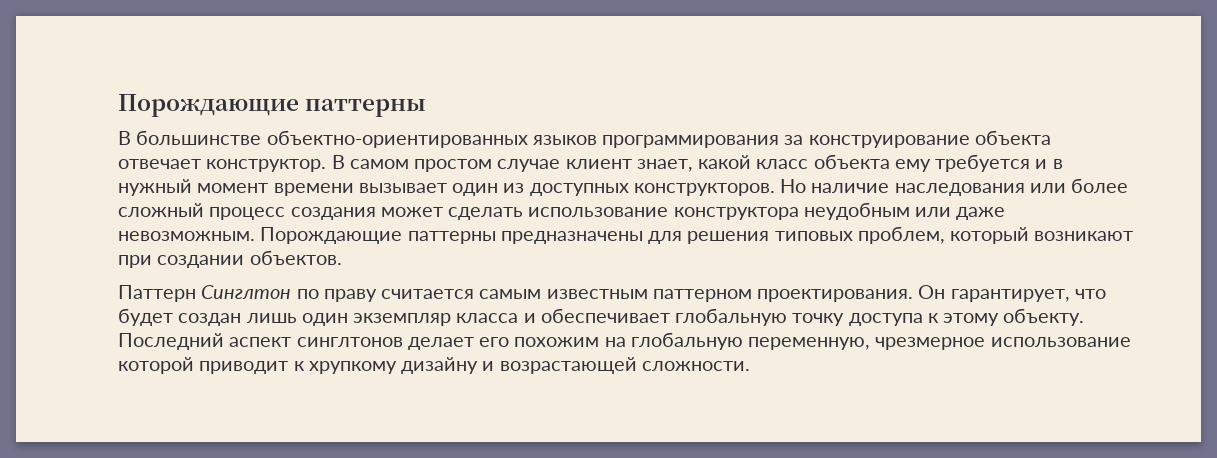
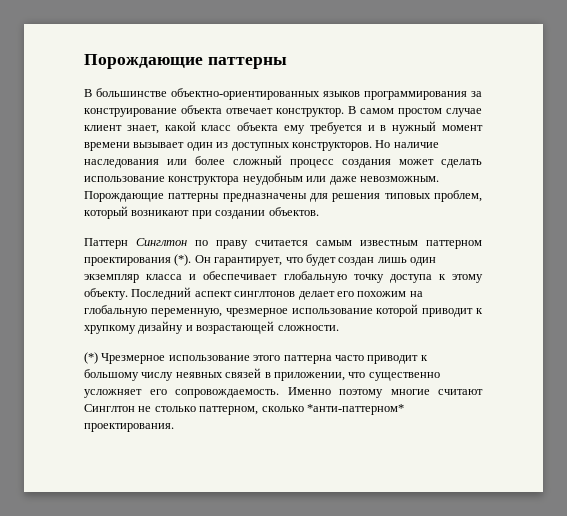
[757,289,914,302] проектирования. -> [84,254,192,266] проектирования (*).
(750, 366) none -> [84,352,428,364] [84,368,440,381] [84,387,483,398] [84,404,404,415] [84,423,174,432] // (*) Чрезмерное использование этого паттерна часто приводит к большому числу неявных связей в приложении, что существенно усложняет его сопровождаемость. Именно поэтому многие считают Синглтон не столько паттерном, сколько *анти-паттерном* проектирования.

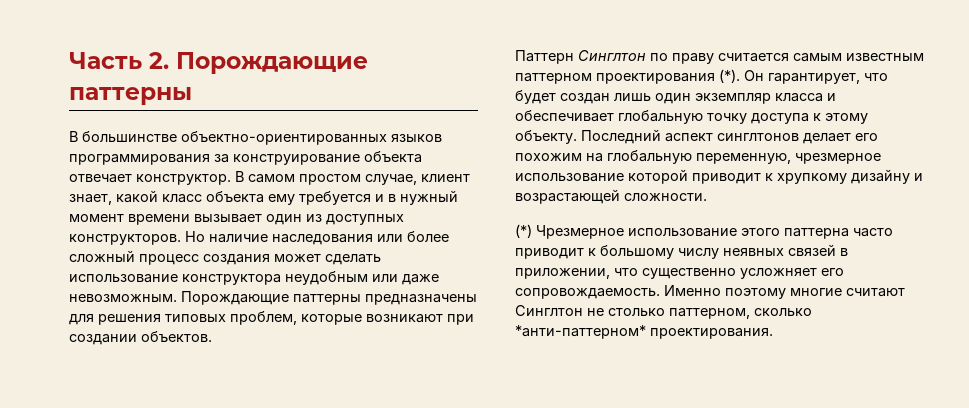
(84, 61) none -> [69,52,169,69] Часть 2.
[446,108,482,117] случае -> [365,174,417,185] случае,
[84,206,128,219] который -> [301,314,362,325] которые

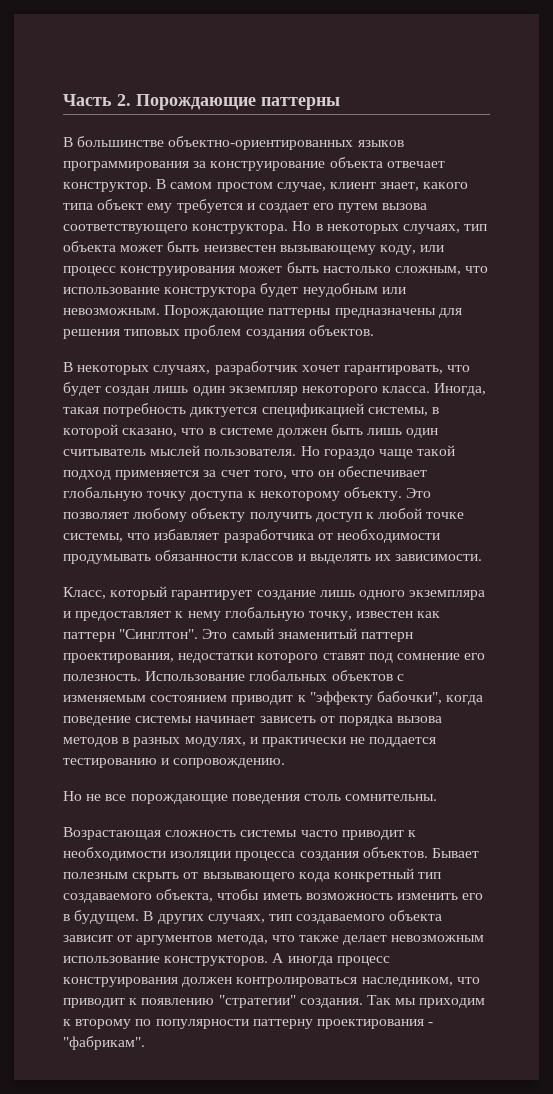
[116,190,458,205] [69,214,404,225] [69,231,449,245] [69,250,381,265] какой класс объекта ему требуется и в нужный момент времени вызывает один из доступных конструкторов. Но наличие наследования или более сложный процесс создания может сделать -> [423,182,469,189] [63,199,428,213] [63,221,488,234] [63,241,445,255] [63,262,489,276] какого типа объект ему требуется и создает его путем вызова соответствующего конструктора. Но в некоторых случаях, тип объекта может быть неизвестен вызывающему коду, или процесс конструирования может быть настолько сложным, что
(281, 279) none -> [260,283,299,297] будет
[402,274,439,285] даже -> (406, 290) none
[230,311,474,325] [69,331,212,345] [515,50,924,64] [515,69,860,84] проблем, которые возникают при создании объектов. // Паттерн Синглтон по праву считается самым известным паттерном проектирования (*). Он гарантирует, -> [184,325,374,339] [63,361,443,375] проблем создания объектов. // В некоторых случаях, разработчик хочет гарантировать,
[775,93,836,102] класса и -> [301,383,487,396] [63,403,439,417] [63,424,439,438] [63,445,456,459] [63,470,335,480] некоторого класса. Иногда, такая потребность диктуется спецификацией системы, в которой сказано, что в системе должен быть лишь один считыватель мыслей пользователя. Но гораздо чаще такой подход применяется за счет того, что он
[825,113,868,124] [515,129,878,144] [515,150,881,164] [515,169,923,184] [515,189,707,204] [515,224,893,239] [515,244,848,259] [515,268,844,279] [515,285,905,299] [515,305,812,319] [515,325,773,339] этому объекту. Последний аспект синглтонов делает его похожим на глобальную переменную, чрезмерное использование которой приводит к хрупкому дизайну и возрастающей сложности. // (*) Чрезмерное использование этого паттерна часто приводит к большому числу неявных связей в приложении, что существенно усложняет его сопровождаемость. Именно поэтому многие считают Синглтон не столько паттерном, сколько *анти-паттерном* проектирования. -> [259,487,432,501] [63,508,465,522] [63,529,440,543] [63,550,483,564] [63,586,486,600] [63,607,441,621] [63,628,413,642] [63,653,486,663] [63,670,404,681] [63,691,484,705] [63,716,443,726] [63,737,437,747] [63,758,286,768] [63,791,438,804] [63,827,416,840] [63,847,479,861] [63,868,442,882] [63,889,484,903] [63,910,443,924] [63,935,485,945] [63,953,390,966] [63,977,480,987] [63,995,486,1008] [63,1019,434,1029] [63,1036,145,1050] некоторому объекту. Это позволяет любому объекту получить доступ к любой точке системы, что избавляет разработчика от необходимости продумывать обязанности классов и выделять их зависимости. // Класс, который гарантирует создание лишь одного экземпляра и предоставляет к нему глобальную точку, известен как паттерн "Синглтон". Это самый знаменитый паттерн проектирования, недостатки которого ставят под сомнение его полезность. Использование глобальных объектов с изменяемым состоянием приводит к "эффекту бабочки", когда поведение системы начинает зависеть от порядка вызова методов в разных модулях, и практически не поддается тестированию и сопровождению. // Но не все порождающие поведения столь сомнительны. // Возрастающая сложность системы часто приводит к необходимости изоляции процесса создания объектов. Бывает полезным скрыть от вызывающего кода конкретный тип создаваемого объекта, чтобы иметь возможность изменить его в будущем. В других случаях, тип создаваемого объекта зависит от аргументов метода, что также делает невозможным использование конструкторов. А иногда процесс конструирования должен контролироваться наследником, что приводит к появлению "стратегии" создания. Так мы приходим к второму по популярности паттерну проектирования - "фабрикам".

